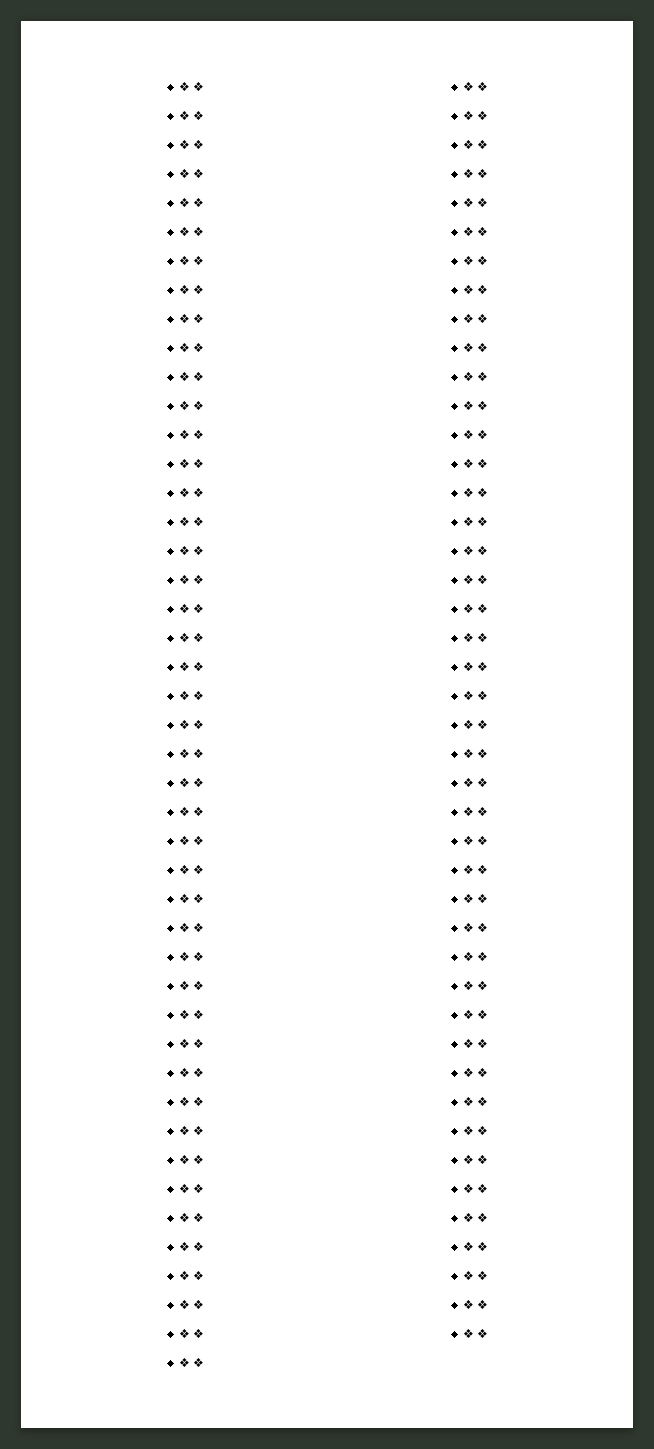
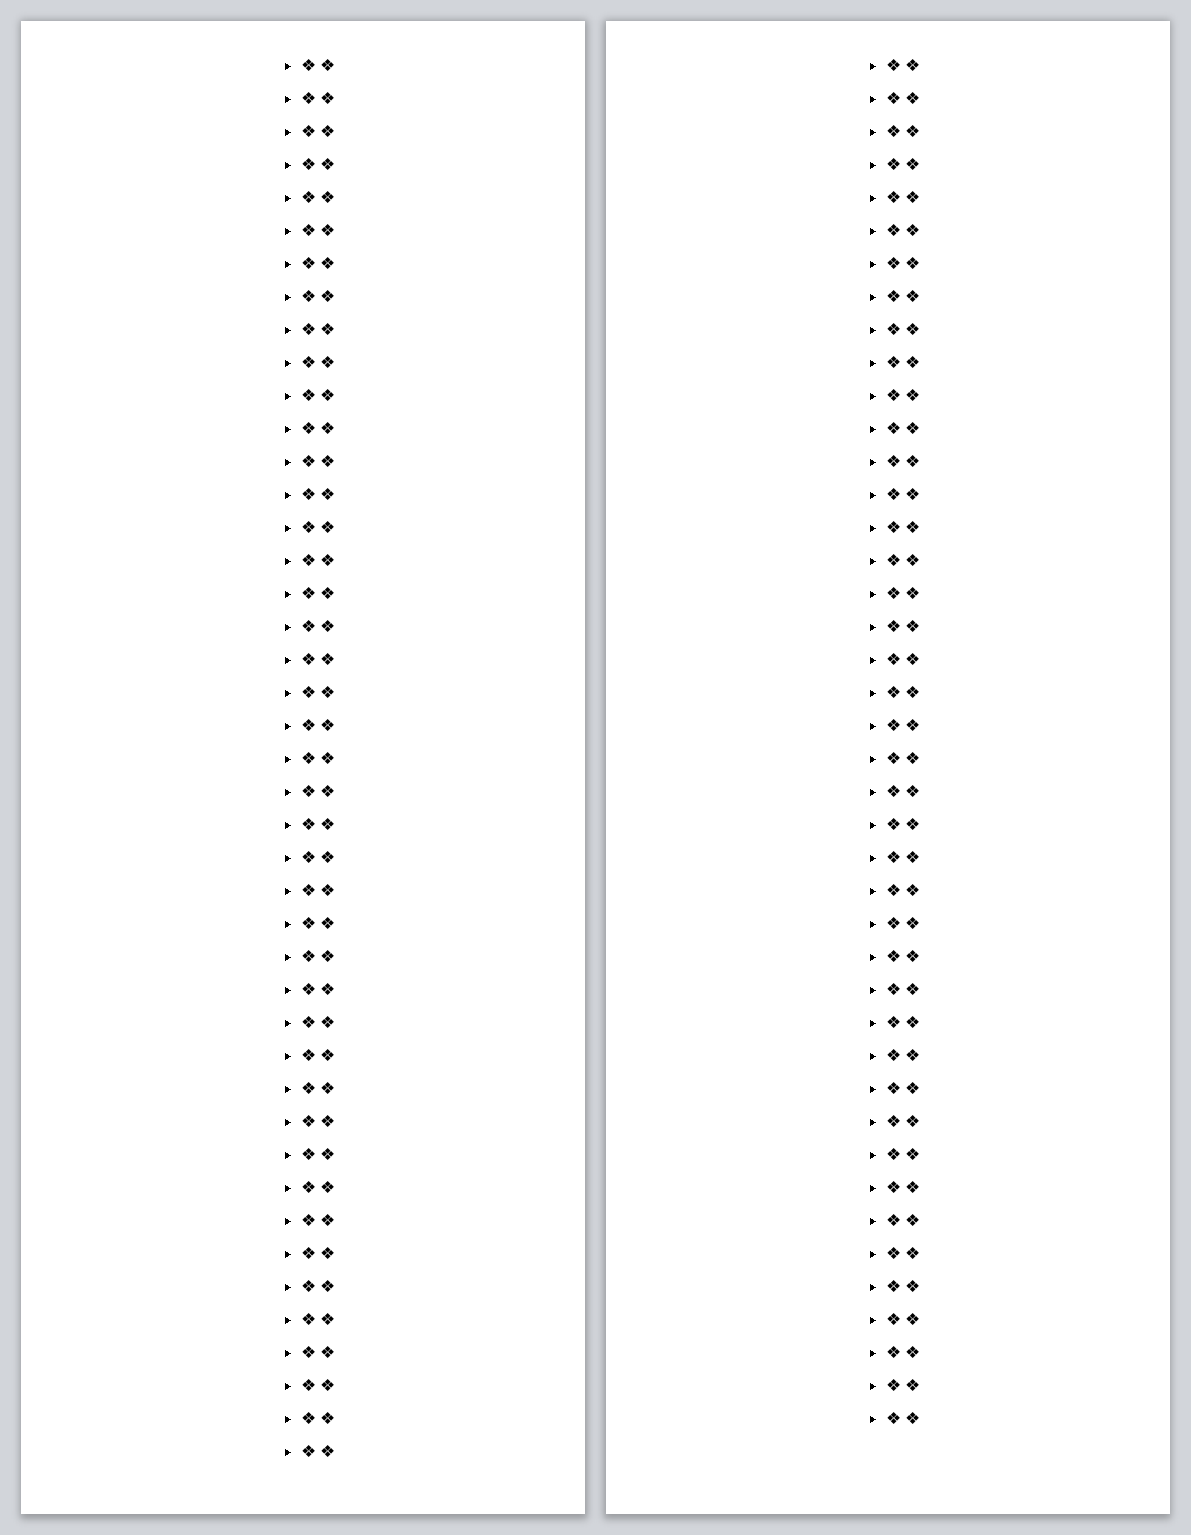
[462,1242,489,1251] [462,1271,489,1280] [462,1300,489,1309] [462,1329,489,1338] // ❖ ❖ // ❖ ❖ // ❖ ❖ // ❖ ❖ -> (921, 1418) none

